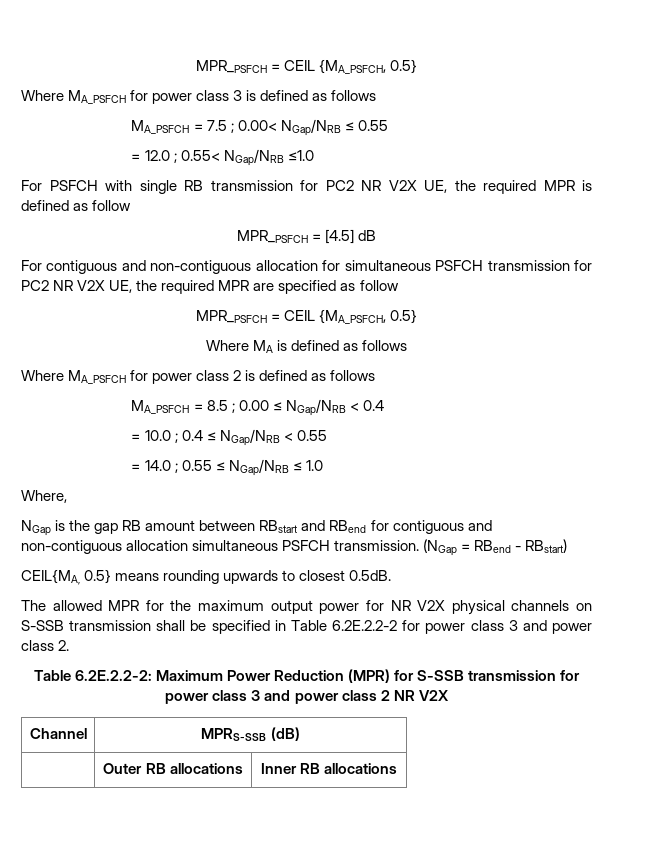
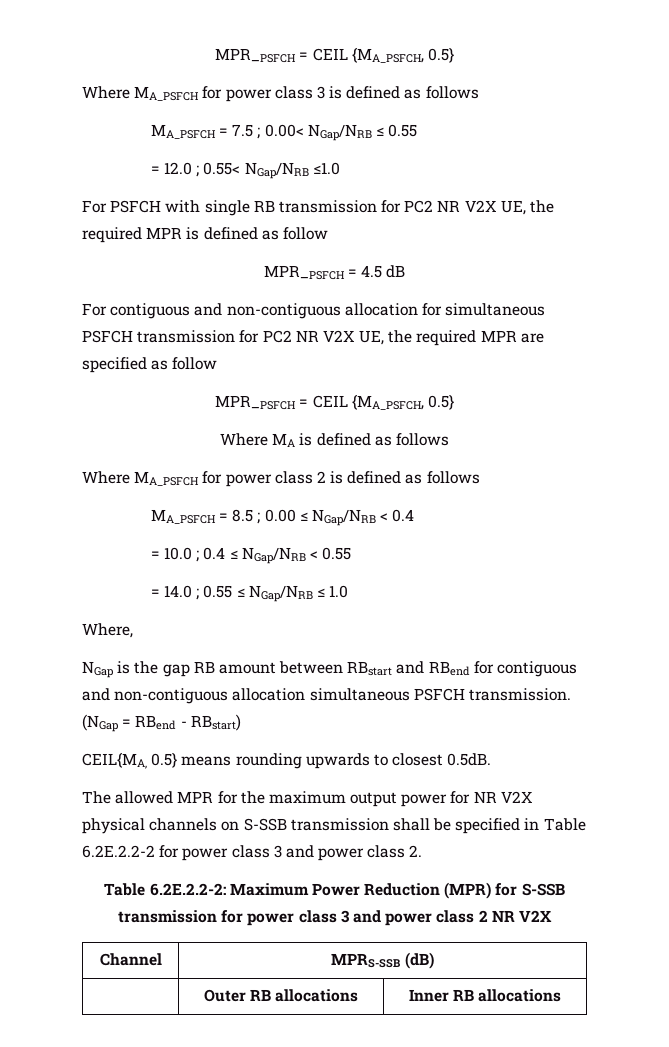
[325,229,355,244] [4.5] -> [361,265,383,278] 4.5

